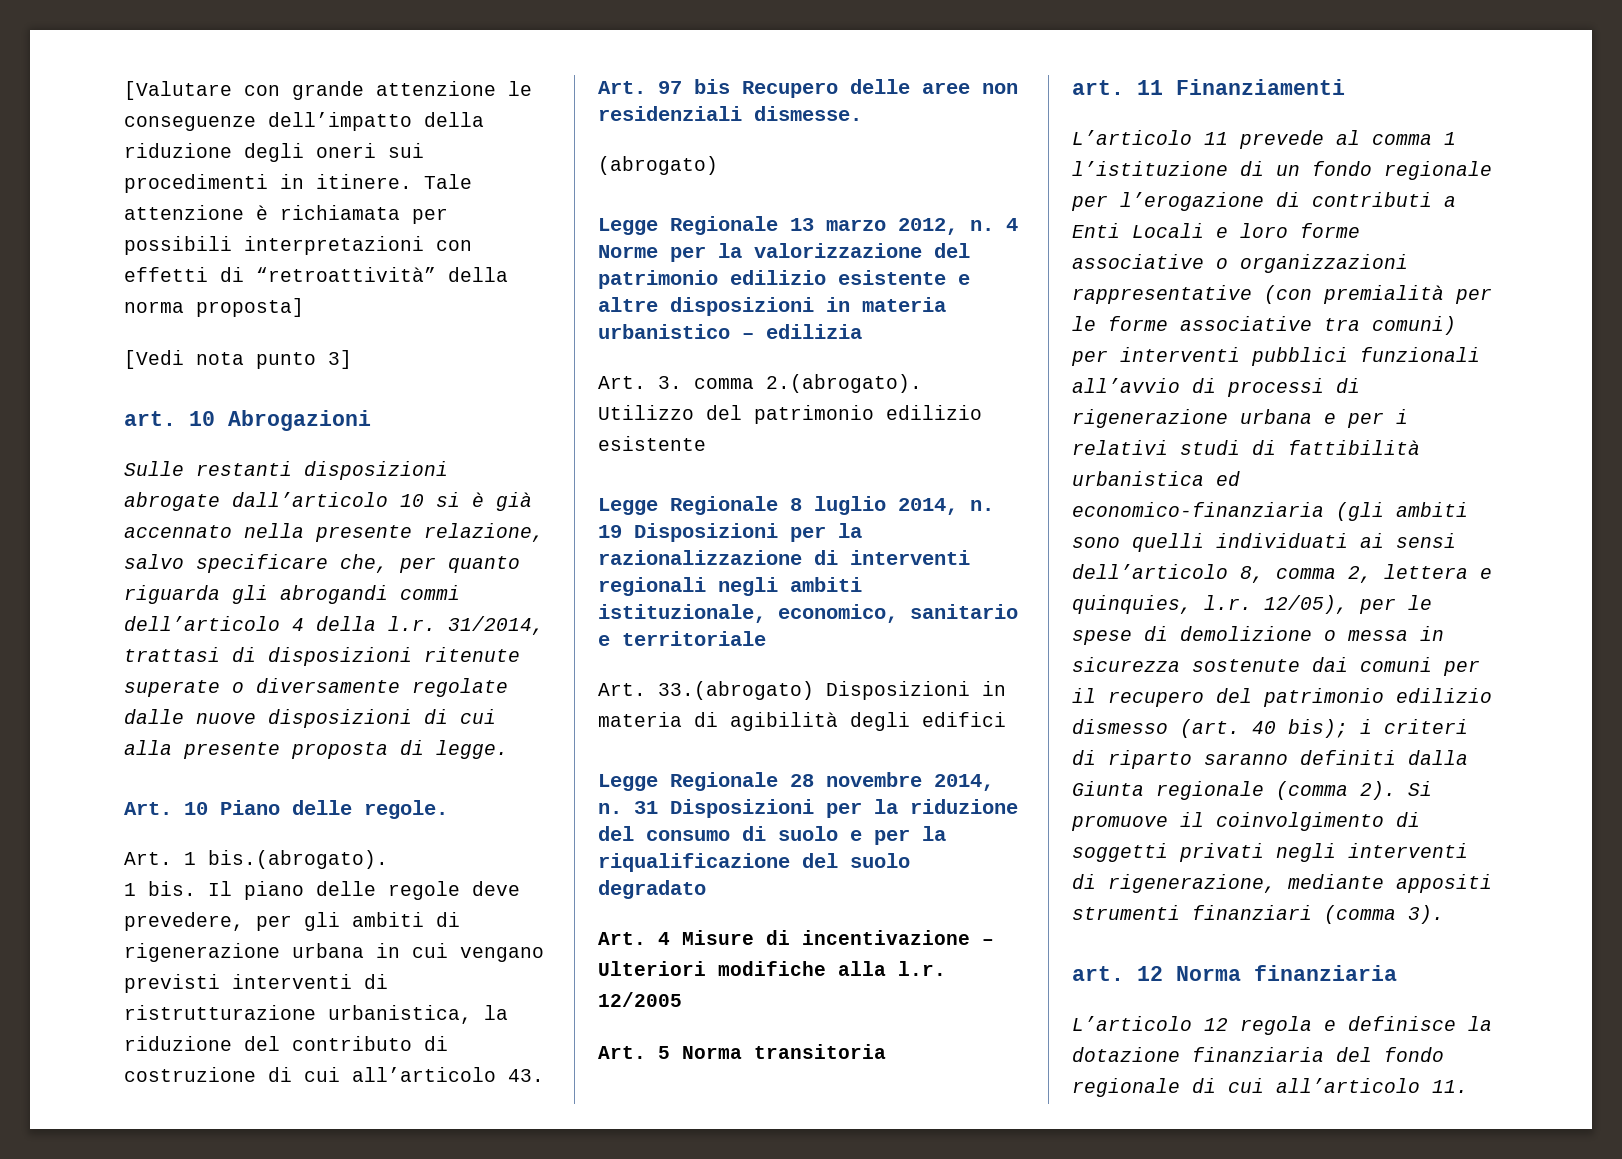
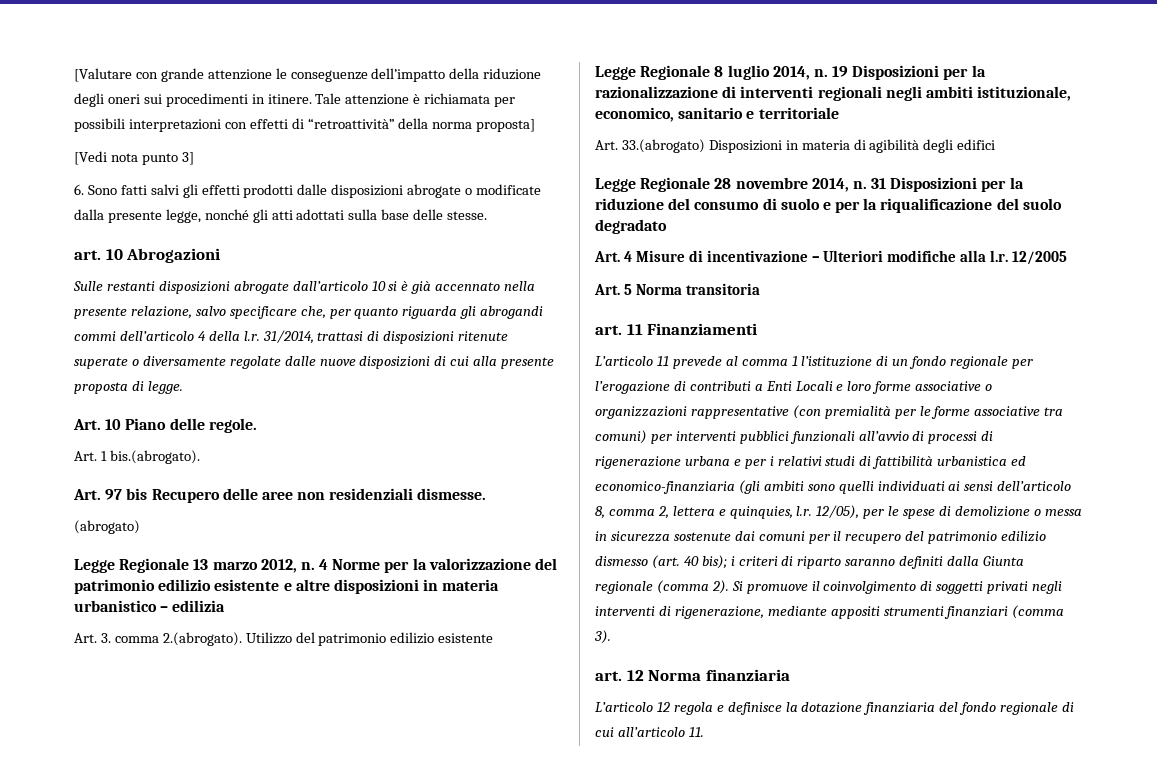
(352, 359) none -> [74,184,542,198] [74,209,488,223] // 6. Sono fatti salvi gli effetti prodotti dalle disposizioni abrogate o modificate dalla presente legge, nonché gli atti adottati sulla base delle stesse.
[124,881,520,900] [124,912,460,931] [124,943,544,962] [124,974,388,993] [124,1005,508,1024] [124,1036,448,1051] [124,1067,544,1082] // 1 bis. Il piano delle regole deve prevedere, per gli ambiti di rigenerazione urbana in cui vengano previsti interventi di ristrutturazione urbanistica, la riduzione del contributo di costruzione di cui all’articolo 43. -> (200, 457) none

